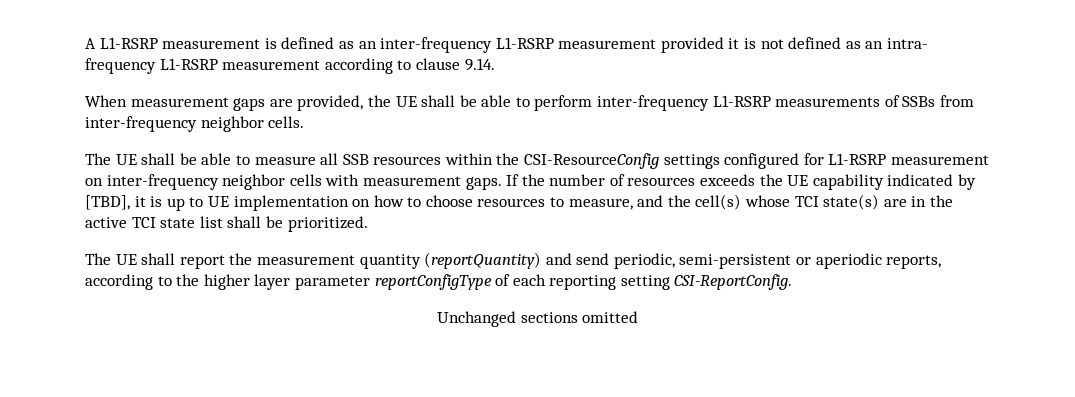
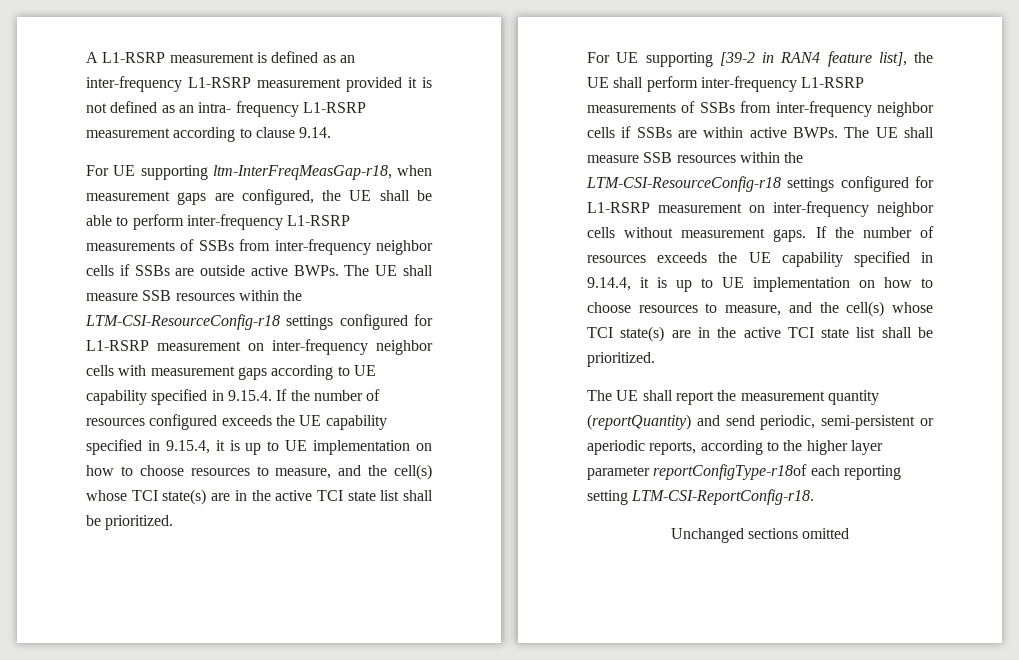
[85,95,127,107] When -> [86,165,432,180] For UE supporting ltm-InterFreqMeasGap-r18, when
[297,95,364,111] provided, -> [241,189,314,205] configured,
[268,116,305,128] [85,153,660,169] cells. // The UE shall be able to measure all SSB resources within the CSI-ResourceConfig -> [86,264,433,276] [86,290,303,301] [85,314,280,330] cells if SSBs are outside active BWPs. The UE shall measure SSB resources within the LTM-CSI-ResourceConfig-r18
(461, 181) none -> [237,365,376,380] [86,389,381,405] [86,414,387,430] [86,439,432,455] [86,464,432,480] [86,489,433,505] [86,515,174,530] [587,51,933,67] [587,76,865,92] [587,101,934,117] [587,126,934,138] [587,152,804,163] [586,176,934,192] [587,201,934,217] [587,227,766,238] gaps according to UE capability specified in 9.15.4. If the number of resources configured exceeds the UE capability specified in 9.15.4, it is up to UE implementation on how to choose resources to measure, and the cell(s) whose TCI state(s) are in the active TCI state list shall be prioritized. // For UE supporting [39-2 in RAN4 feature list], the UE shall perform inter-frequency L1-RSRP measurements of SSBs from inter-frequency neighbor cells if SSBs are within active BWPs. The UE shall measure SSB resources within the LTM-CSI-ResourceConfig-r18 settings configured for L1-RSRP measurement on inter-frequency neighbor cells without measurement
[887,174,977,190] [85,195,130,210] indicated by [TBD], -> [853,251,933,267] [587,277,631,291] specified in 9.14.4,
[374,274,511,290] reportConfigType of -> [653,464,808,480] reportConfigType-r18of
[674,274,793,290] CSI-ReportConfig. -> [631,489,815,505] LTM-CSI-ReportConfig-r18.

